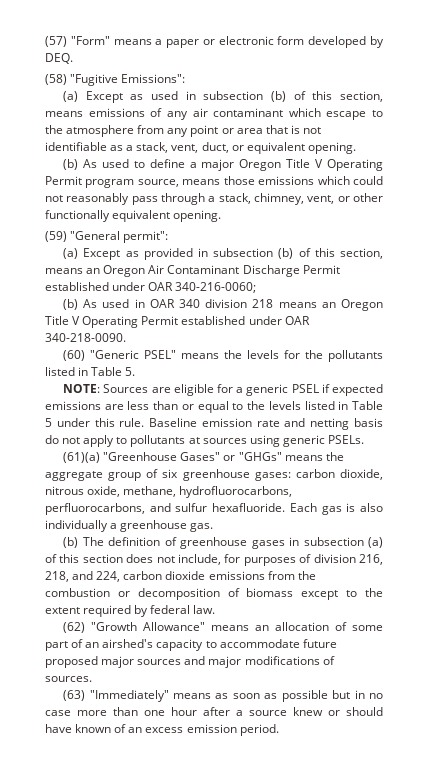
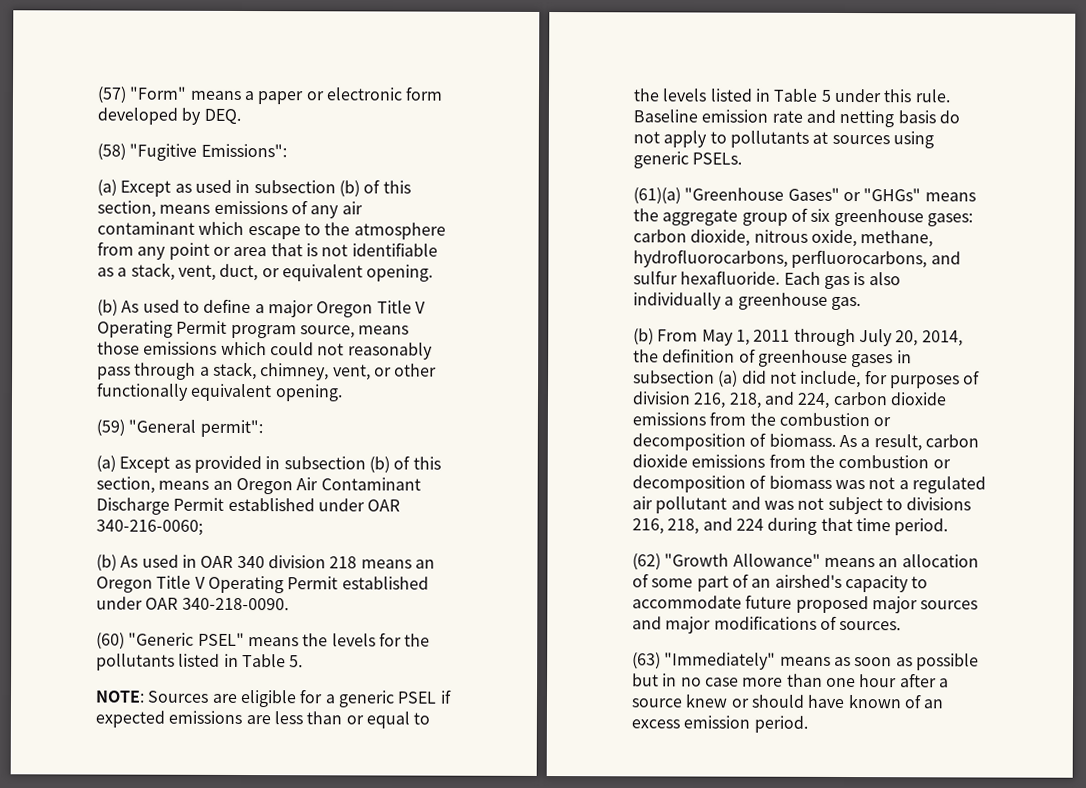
[82,537,104,546] The -> [657,328,963,347] [633,349,659,363] From May 1, 2011 through July 20, 2014, the
[45,554,154,563] of this section does -> [741,370,767,384] did
[246,588,383,600] [45,605,216,617] biomass except to the extent required by federal law. -> [768,433,979,452] [632,453,951,469] [632,474,986,494] [632,496,972,515] [632,517,949,536] biomass. As a result, carbon dioxide emissions from the combustion or decomposition of biomass was not a regulated air pollutant and was not subject to divisions 216, 218, and 224 during that time period.

